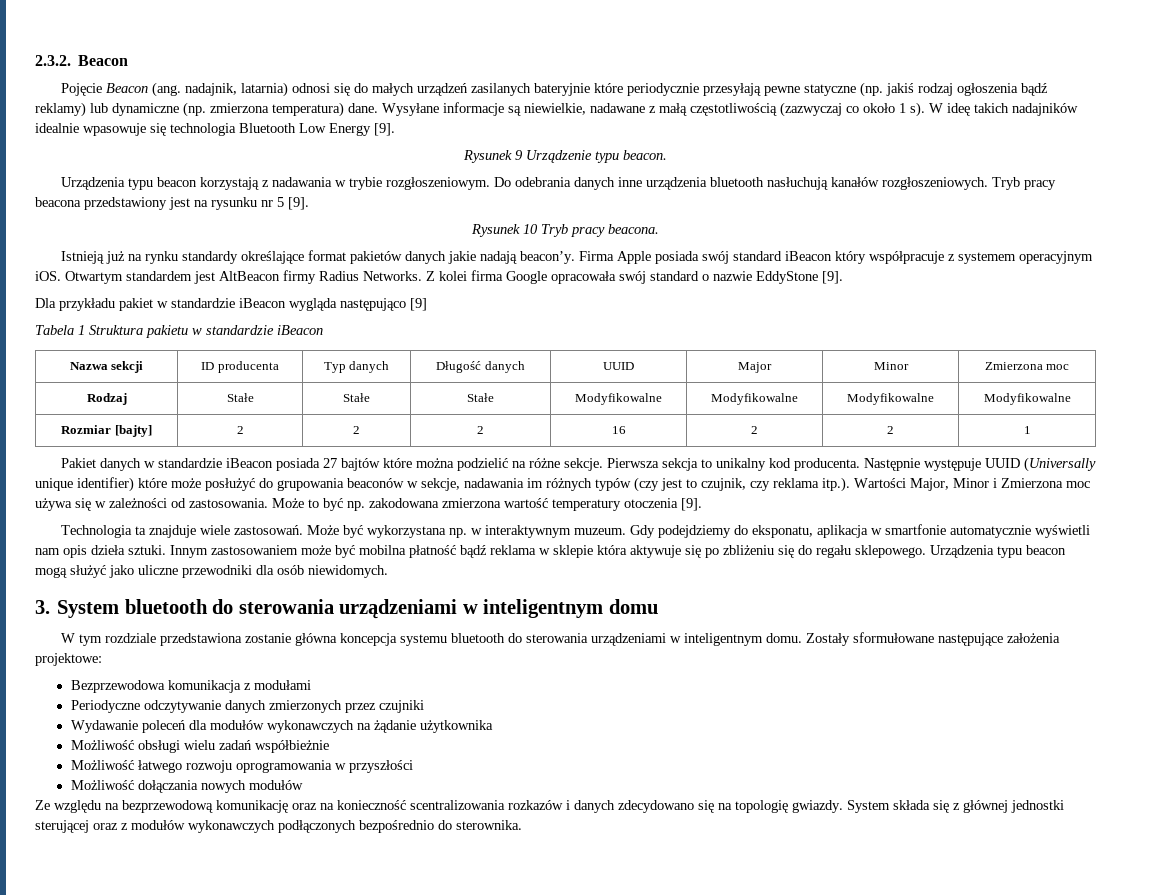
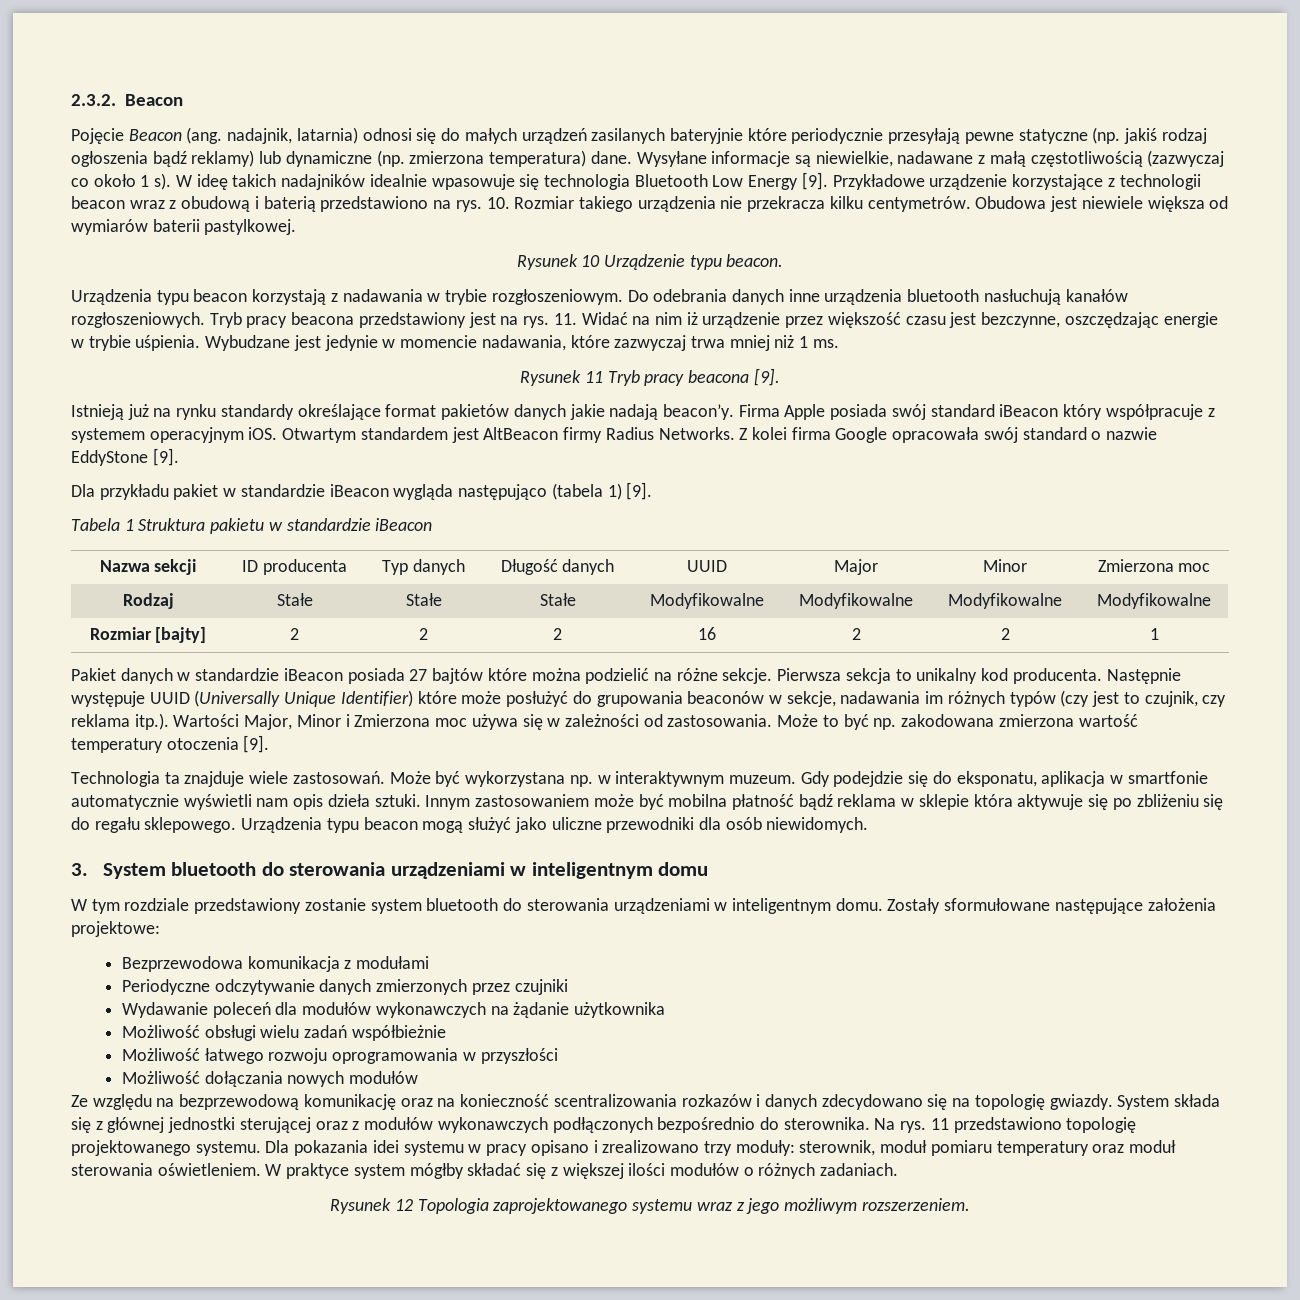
[463,150,523,163] // Rysunek 9 -> [832,174,1201,190] [71,196,1229,212] [71,219,297,235] [516,254,601,270] Przykładowe urządzenie korzystające z technologii beacon wraz z obudową i baterią przedstawiono na rys. 10. Rozmiar takiego urządzenia nie przekracza kilku centymetrów. Obudowa jest niewiele większa od wymiarów baterii pastylkowej. // Rysunek 10
[211,197,309,210] [471,224,659,237] rysunku nr 5 [9]. // Rysunek 10 Tryb pracy beacona. -> [523,312,1218,328] [71,335,839,351] [520,368,780,386] rys. 11. Widać na nim iż urządzenie przez większość czasu jest bezczynne, oszczędzając energie w trybie uśpienia. Wybudzane jest jedynie w momencie nadawania, które zazwyczaj trwa mniej niż 1 ms. // Rysunek 11 Tryb pracy beacona [9].
[410,298,427,311] [9] -> [551,482,653,500] (tabela 1) [9].
[35,477,134,492] unique identifier) -> [284,690,413,707] Unique Identifier)
[658,525,732,538] podejdziemy -> [833,771,929,787] podejdzie się
[160,633,448,646] przedstawiona zostanie główna koncepcja systemu -> [194,898,422,914] przedstawiony zostanie system
(522, 825) none -> [874,1117,1137,1133] [71,1140,1177,1156] [71,1163,899,1179] [330,1198,970,1214] Na rys. 11 przedstawiono topologię projektowanego systemu. Dla pokazania idei systemu w pracy opisano i zrealizowano trzy moduły: sterownik, moduł pomiaru temperatury oraz moduł sterowania oświetleniem. W praktyce system mógłby składać się z większej ilości modułów o różnych zadaniach. // Rysunek 12 Topologia zaprojektowanego systemu wraz z jego możliwym rozszerzeniem.

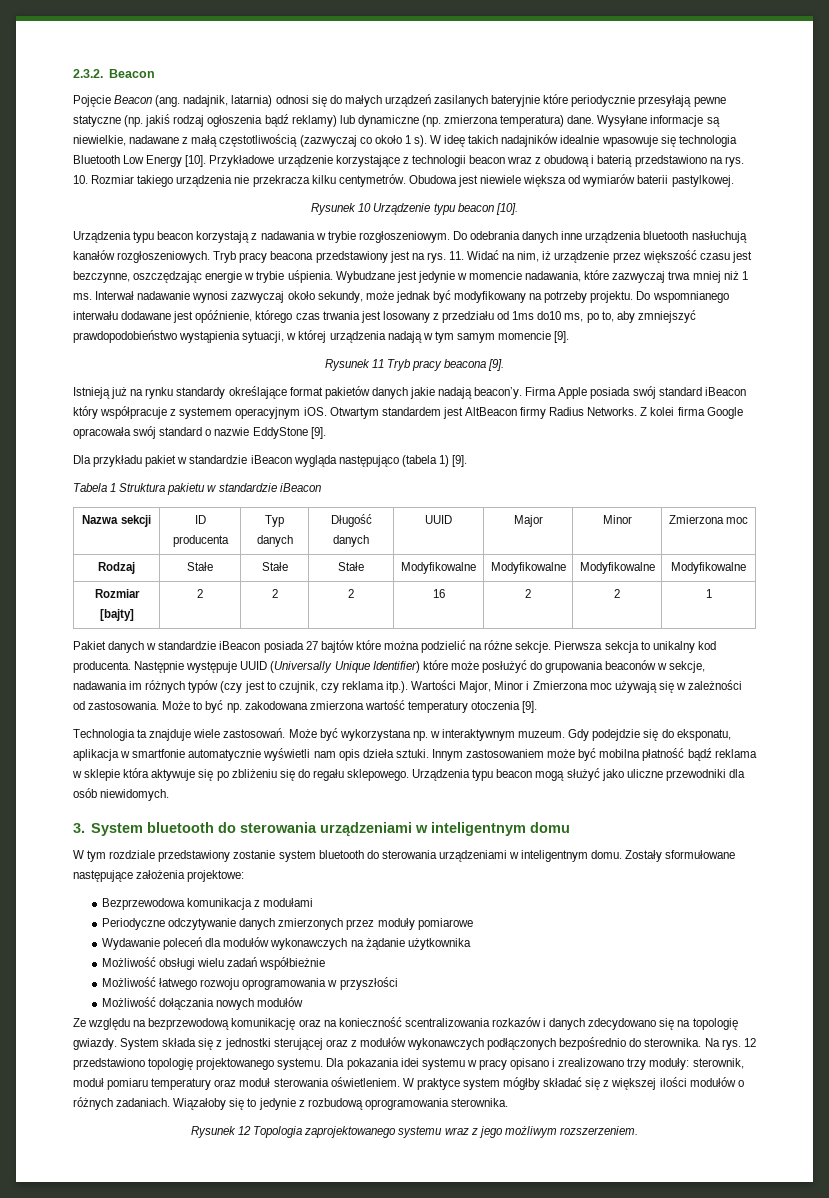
[801,172,828,190] [9]. -> [185,155,207,167] [10].
[726,254,784,267] beacon. -> [457,203,518,215] beacon [10].
[654,312,682,325] nim -> [517,251,540,262] nim,
(839, 343) none -> [95,290,729,303] [73,310,696,323] [73,330,570,343] Interwał nadawanie wynosi zazwyczaj około sekundy, może jednak być modyfikowany na potrzeby projektu. Do wspomnianego interwału dodawane jest opóźnienie, którego czas trwania jest losowany z przedziału od 1ms do10 ms, po to, aby zmniejszyć prawdopodobieństwo wystąpienia sytuacji, w której urządzenia nadają w tym samym momencie [9].
[471,714,518,730] używa -> [614,681,657,693] używają
[514,979,568,995] czujniki -> [377,918,473,930] moduły pomiarowe
[107,1117,165,1133] głównej -> (223, 1043) none
[930,1118,949,1130] 11 -> [743,1038,756,1047] 12
(899, 1169) none -> [173,1098,508,1110] Wiązałoby się to jedynie z rozbudową oprogramowania sterownika.

